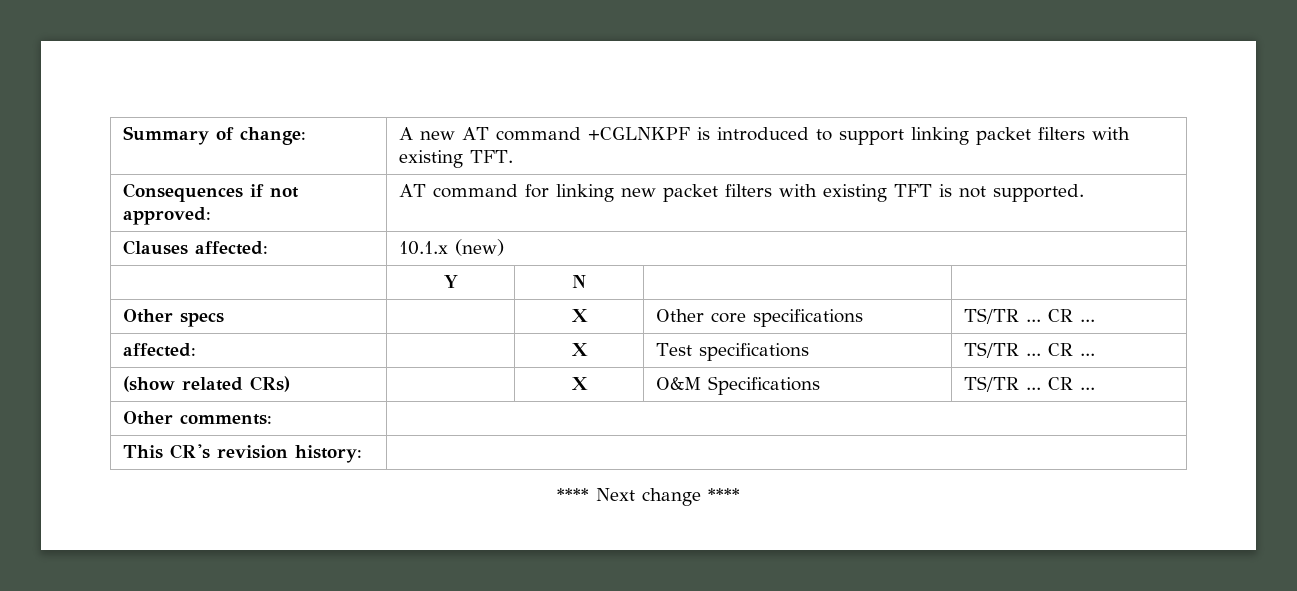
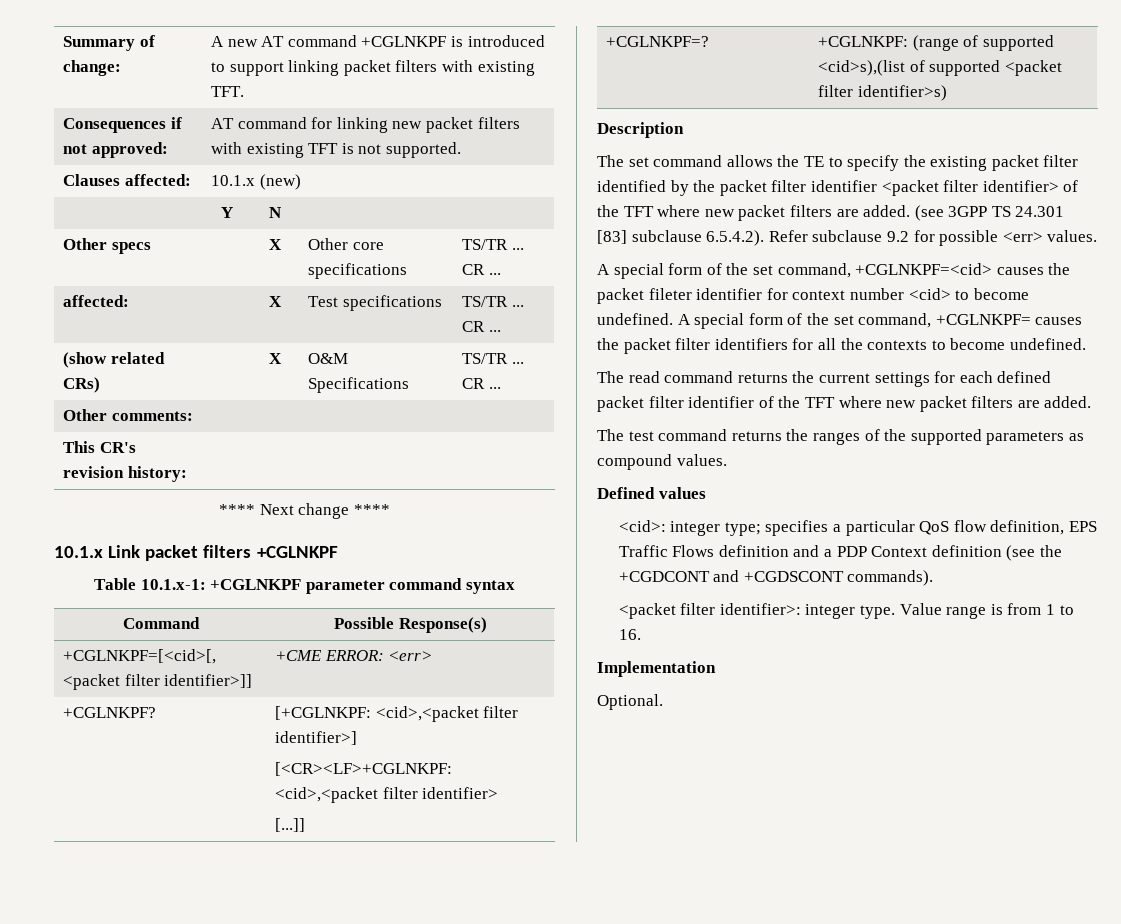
(740, 494) none -> [54,545,338,561] [94,578,515,594] [122,617,200,629] [334,617,487,633] [63,649,217,664] [63,674,253,690] [275,650,433,661] [63,707,157,718] [275,706,519,722] [275,731,358,745] [275,762,453,776] [275,787,499,803] [275,818,306,832] [606,36,710,47] [818,35,1054,51] [818,60,1062,76] [818,85,947,101] [597,122,684,138] [597,155,1079,171] [597,180,1079,196] [597,205,1065,221] [597,230,1098,246] [597,263,1071,279] [597,288,1029,304] [597,313,1083,329] [597,338,1086,354] [597,371,1052,387] [597,396,1092,412] [597,429,1084,445] [597,454,727,470] [597,487,706,499] [618,520,1098,536] [618,545,1063,561] [618,570,934,586] [618,603,1074,619] [618,629,641,640] [597,661,716,677] [597,694,663,710] // 10.1.x Link packet filters +CGLNKPF // Table 10.1.x-1: +CGLNKPF parameter command syntax // Command | Possible Response(s) // +CGLNKPF=[<cid>[, <packet filter identifier>]] | +CME ERROR: <err> // +CGLNKPF? | [+CGLNKPF: <cid>,<packet filter identifier>] // [<CR><LF>+CGLNKPF: <cid>,<packet filter identifier> // [...]] // +CGLNKPF=? | +CGLNKPF: (range of supported <cid>s),(list of supported <packet filter identifier>s) // Description // The set command allows the TE to specify the existing packet filter identified by the packet filter identifier <packet filter identifier> of the TFT where new packet filters are added. (see 3GPP TS 24.301 [83] subclause 6.5.4.2). Refer subclause 9.2 for possible <err> values. // A special form of the set command, +CGLNKPF=<cid> causes the packet fileter identifier for context number <cid> to become undefined. A special form of the set command, +CGLNKPF= causes the packet filter identifiers for all the contexts to become undefined. // The read command returns the current settings for each defined packet filter identifier of the TFT where new packet filters are added. // The test command returns the ranges of the supported parameters as compound values. // Defined values // <cid>: integer type; specifies a particular QoS flow definition, EPS Traffic Flows definition and a PDP Context definition (see the +CGDCONT and +CGDSCONT commands). // <packet filter identifier>: integer type. Value range is from 1 to 16. // Implementation // Optional.

